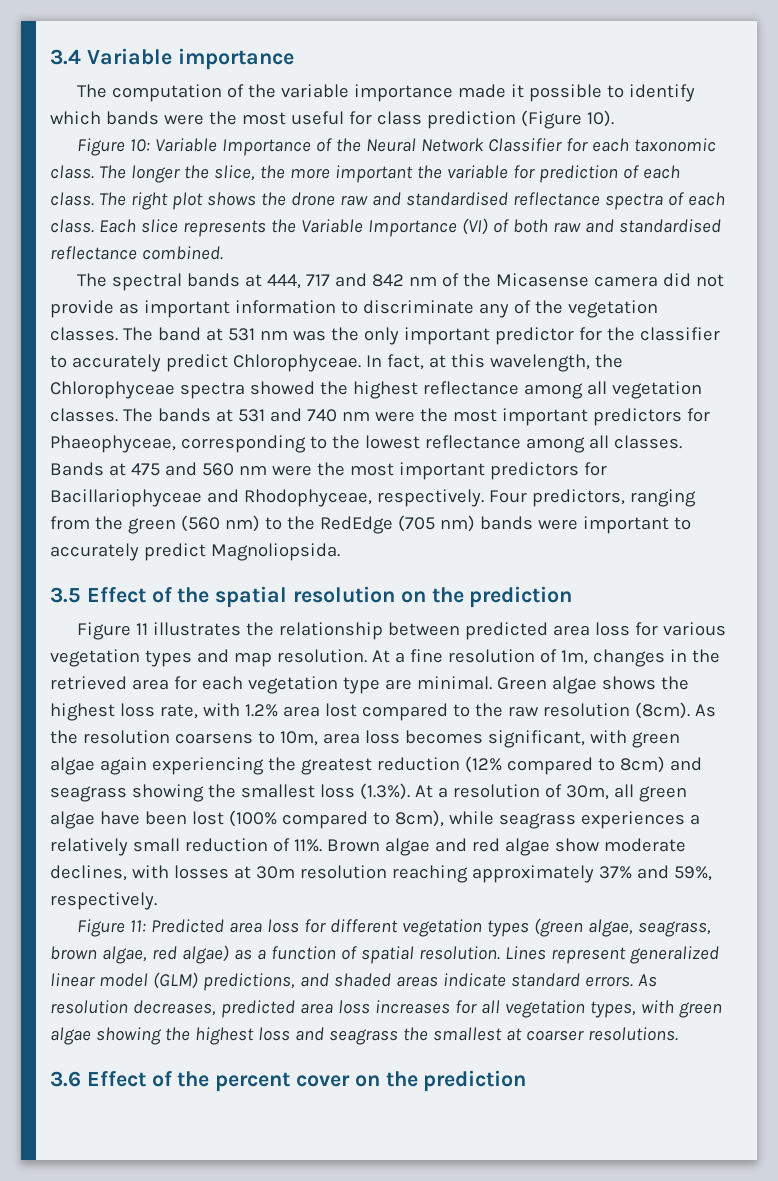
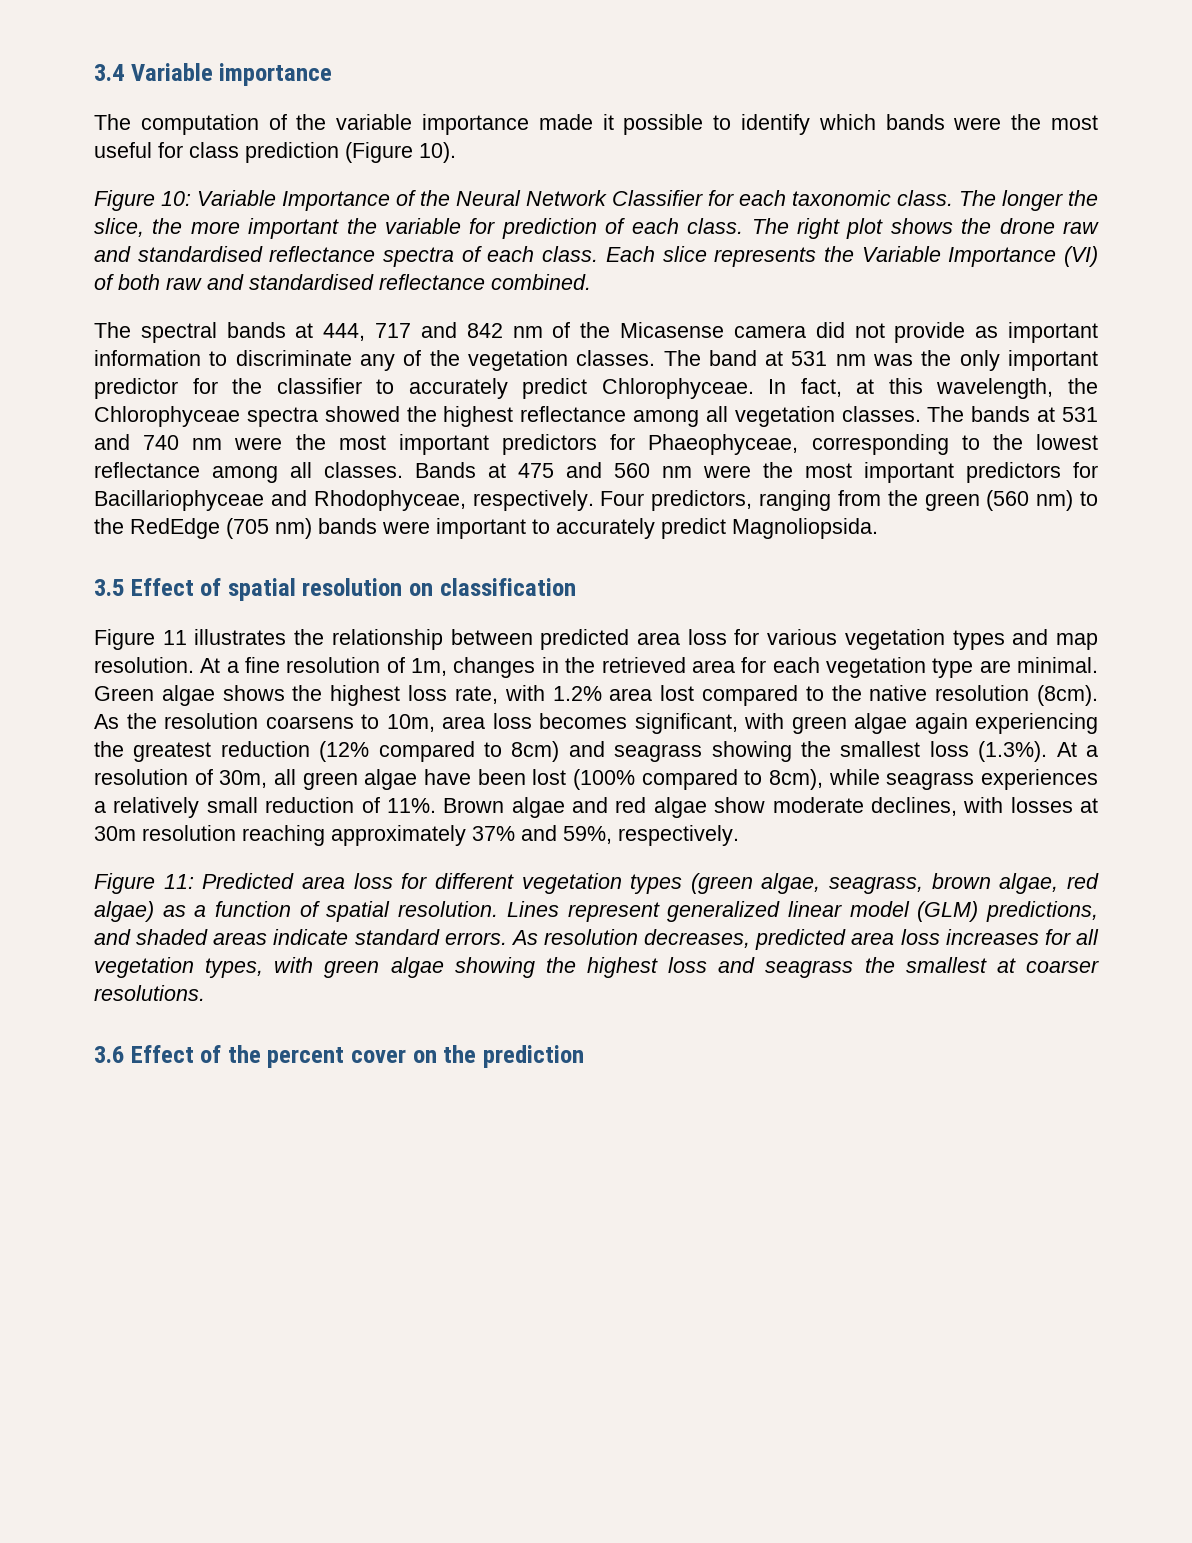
[177,587,210,603] the -> (222, 587) none
[431,586,573,608] the prediction -> [439,578,576,596] classification
[507,706,539,717] raw -> [869,685,928,701] native

